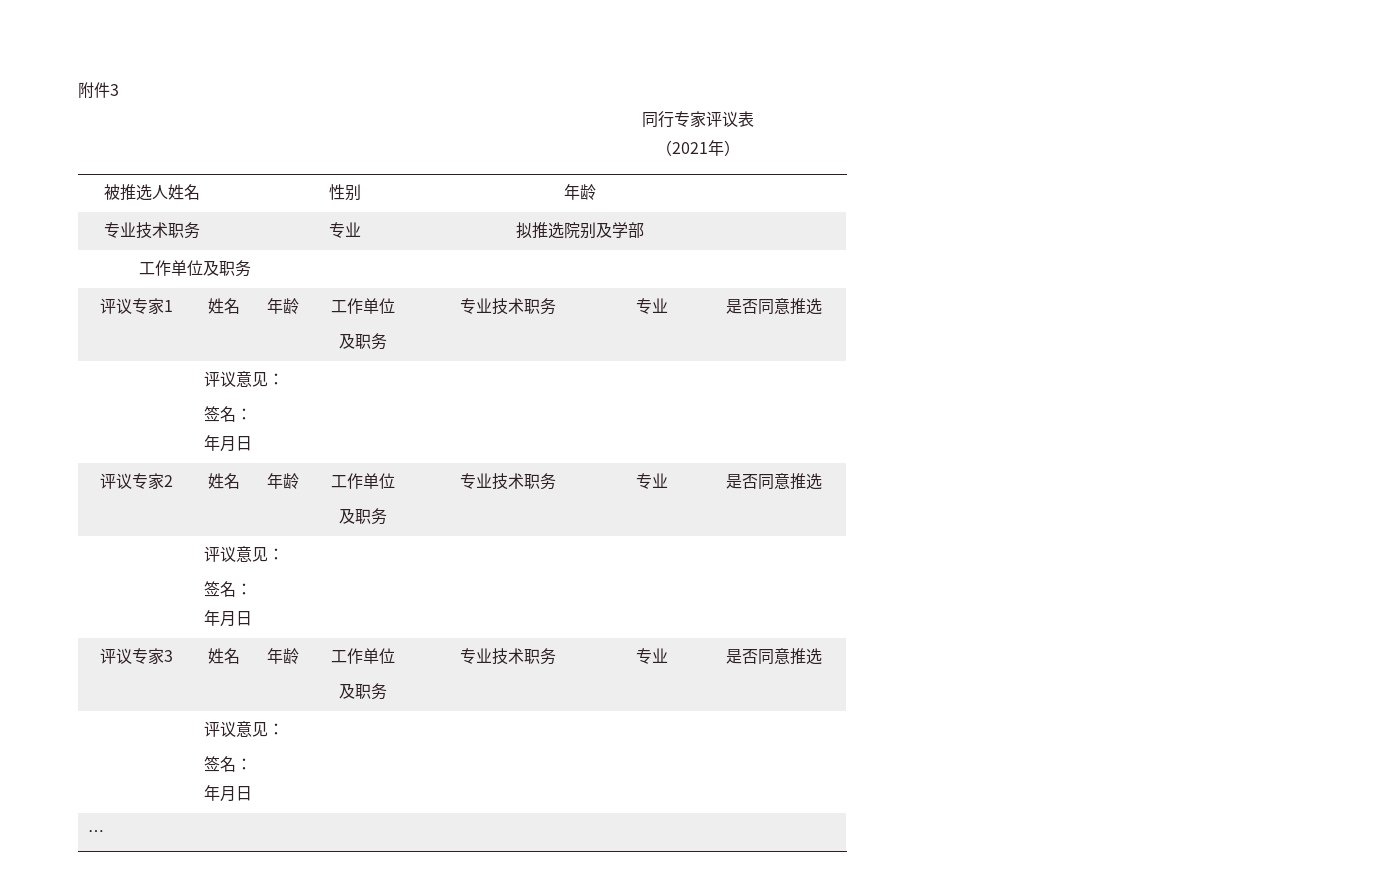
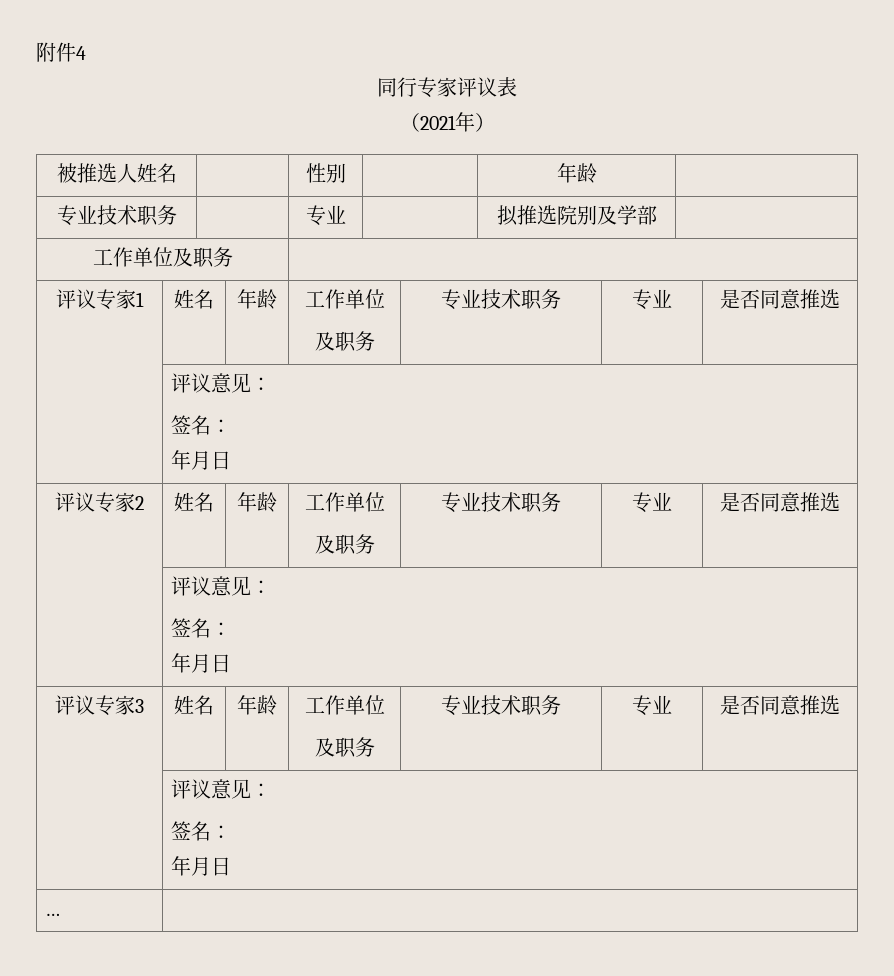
[110,84,119,96] 3 -> [76,46,86,60] 4

